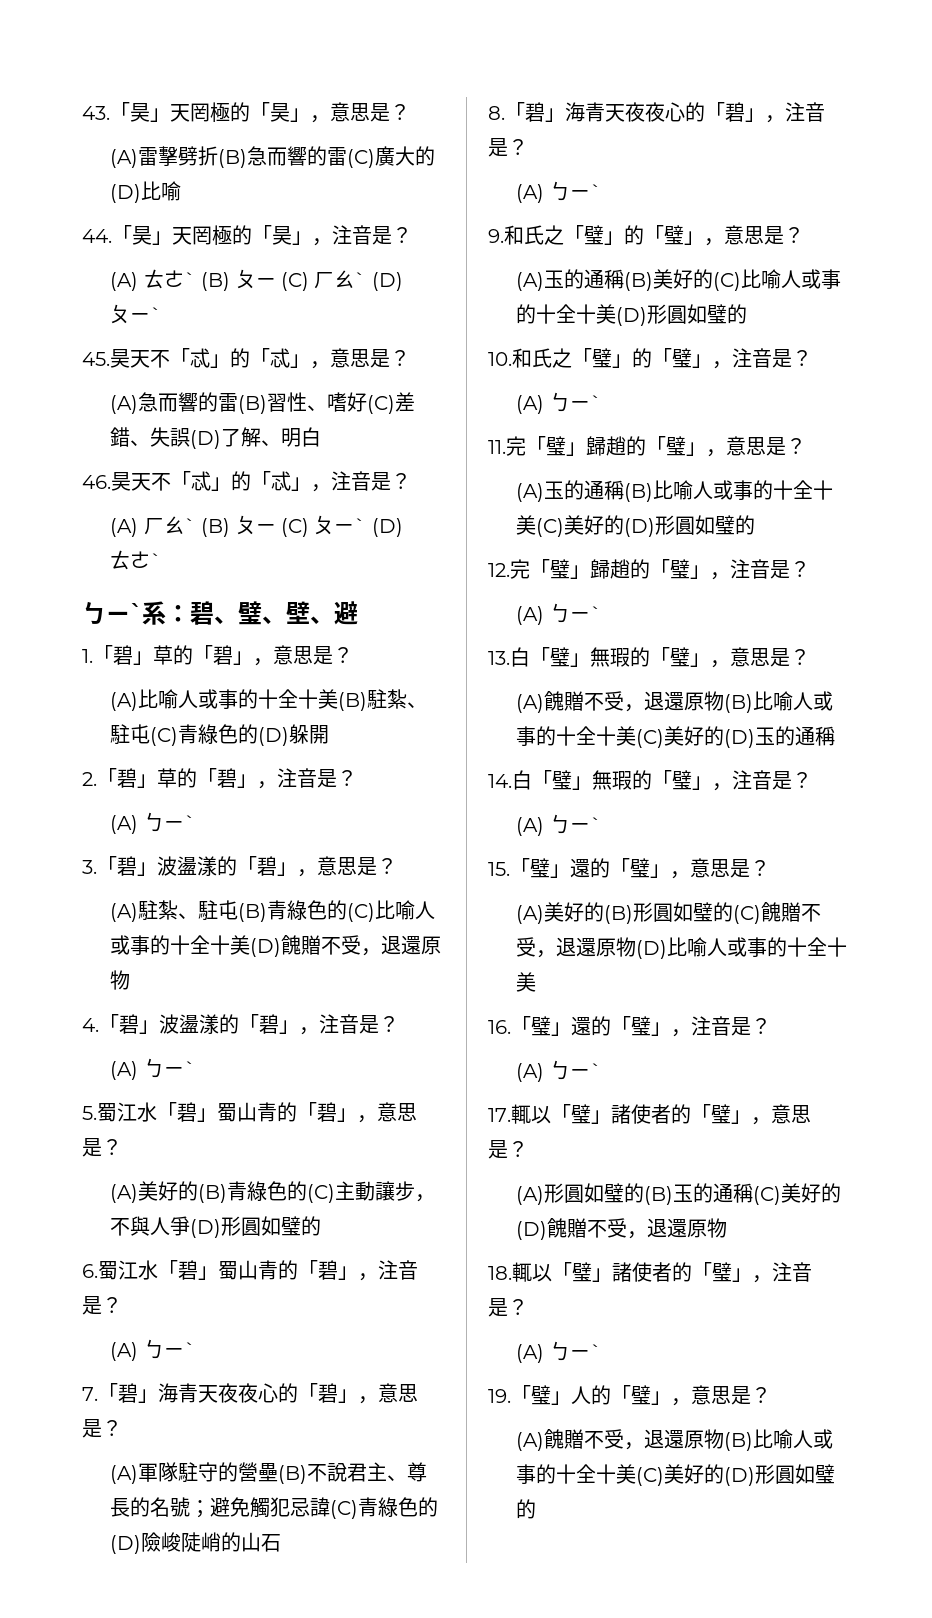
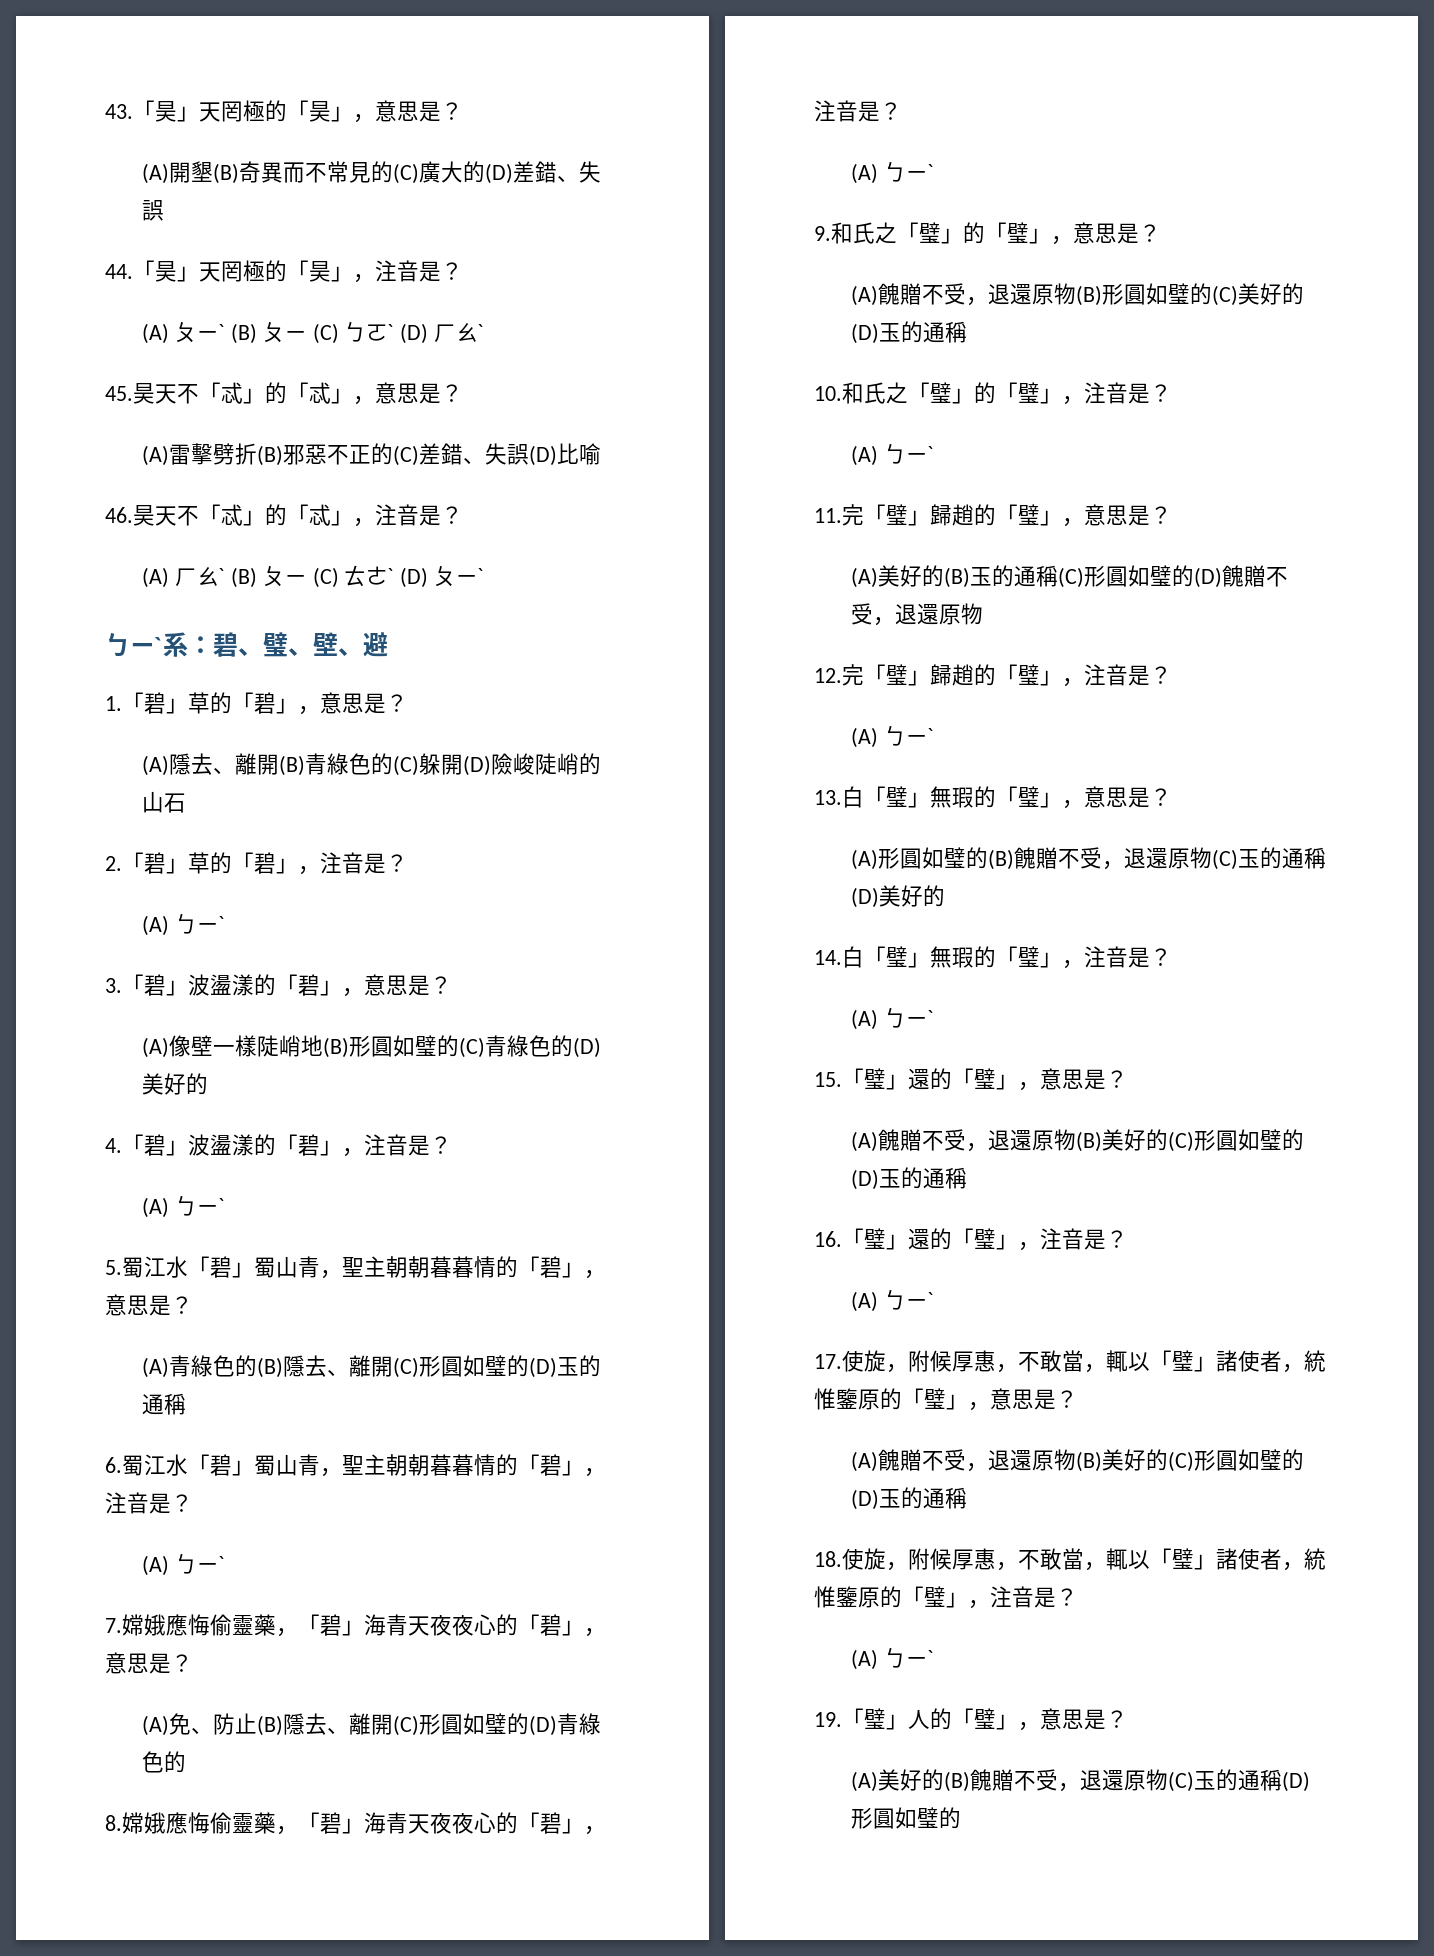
[138,146,348,168] 雷擊劈折(B)急而響的雷 -> [169,161,394,184] 開墾(B)奇異而不常見的
[141,181,182,201] 比喻 -> [513,161,602,183] [142,200,165,221] 差錯、失誤
[143,269,403,291] [110,304,163,324] ㄊㄜˋ (B) ㄆㄧ (C) ㄏㄠˋ (D) ㄆㄧˋ -> [175,321,485,344] ㄆㄧˋ (B) ㄆㄧ (C) ㄅㄛˋ (D) ㄏㄠˋ
[138,392,368,414] 急而響的雷(B)習性、嗜好 -> [169,443,394,466] 雷擊劈折(B)邪惡不正的
[221,427,322,447] 了解、明白 -> [557,443,602,465] 比喻
[314,515,403,537] [110,550,163,570] ㄆㄧˋ (D) ㄊㄜˋ -> [344,565,485,588] ㄊㄜˋ (D) ㄆㄧˋ
[138,689,428,711] [110,724,290,746] 比喻人或事的十全十美(B)駐紮、駐屯(C)青綠色的(D) -> [169,753,420,776] 隱去、離開(B)青綠色的(C)
(330, 734) none -> [463,753,602,776] [142,791,187,813] (D)險峻陡峭的山石
[138,900,436,922] [110,935,442,957] [110,970,131,990] 駐紮、駐屯(B)青綠色的(C)比喻人或事的十全十美(D)餽贈不受，退還原物 -> [169,1035,602,1058] [142,1073,209,1095] 像壁一樣陡峭地(B)形圓如璧的(C)青綠色的(D)美好的
[277,1102,417,1123] [82,1138,122,1157] [110,1181,436,1203] [110,1216,322,1238] 的「碧」，意思是？ // (A)美好的(B)青綠色的(C)主動讓步，不與人爭(D)形圓如璧的 -> [320,1256,606,1279] [105,1294,193,1316] [142,1355,602,1378] [142,1393,187,1415] ，聖主朝朝暮暮情的「碧」，意思是？ // (A)青綠色的(B)隱去、離開(C)形圓如璧的(D)玉的通稱
(278, 1270) none -> [320,1454,496,1477] ，聖主朝朝暮暮情
(98, 1394) none -> [122,1614,298,1637] 嫦娥應悔偷靈藥，
[138,1462,428,1484] [110,1497,439,1519] [110,1532,282,1554] [488,106,505,120] 軍隊駐守的營壘(B)不說君主、尊長的名號；避免觸犯忌諱(C)青綠色的(D)險峻陡峭的山石 // 8. -> [169,1713,602,1736] [142,1751,187,1773] [105,1812,298,1835] 免、防止(B)隱去、離開(C)形圓如璧的(D)青綠色的 // 8.嫦娥應悔偷靈藥，
[544,269,842,291] [516,304,748,326] 玉的通稱(B)美好的(C)比喻人或事的十全十美(D)形圓如璧的 -> [878,283,1305,306] [851,321,968,344] 餽贈不受，退還原物(B)形圓如璧的(C)美好的(D)玉的通稱
[544,480,834,502] [516,515,756,537] 玉的通稱(B)比喻人或事的十全十美(C)美好的(D)形圓如璧的 -> [878,565,1289,588] [851,603,984,626] 美好的(B)玉的通稱(C)形圓如璧的(D)餽贈不受，退還原物
[544,691,834,713] [516,726,836,748] 餽贈不受，退還原物(B)比喻人或事的十全十美(C)美好的(D)玉的通稱 -> [878,847,1327,870] [851,885,946,908] 形圓如璧的(B)餽贈不受，退還原物(C)玉的通稱(D)美好的
[544,902,822,924] [516,937,848,959] [516,972,537,992] 美好的(B)形圓如璧的(C)餽贈不受，退還原物(D)比喻人或事的十全十美 -> [878,1129,1305,1152] [851,1167,968,1190] 餽贈不受，退還原物(B)美好的(C)形圓如璧的(D)玉的通稱
[511,1104,811,1125] [488,1140,528,1159] [516,1183,842,1205] [516,1218,728,1240] [488,1262,672,1282] 輒以「璧」諸使者的「璧」，意思是？ // (A)形圓如璧的(B)玉的通稱(C)美好的(D)餽贈不受，退還原物 // 18.輒以「璧」諸使者 -> [842,1350,1326,1373] [814,1388,1078,1411] [851,1449,1305,1472] [851,1487,968,1510] [814,1548,1326,1571] [814,1586,880,1608] 使旋，附候厚惠，不敢當，輒以「璧」諸使者，統惟鑒原的「璧」，意思是？ // (A)餽贈不受，退還原物(B)美好的(C)形圓如璧的(D)玉的通稱 // 18.使旋，附候厚惠，不敢當，輒以「璧」諸使者，統惟鑒原
[544,1429,834,1451] [516,1464,725,1486] 餽贈不受，退還原物(B)比喻人或事的十全十美(C)美好的 -> [878,1769,1283,1792] 美好的(B)餽贈不受，退還原物(C)玉的通稱

